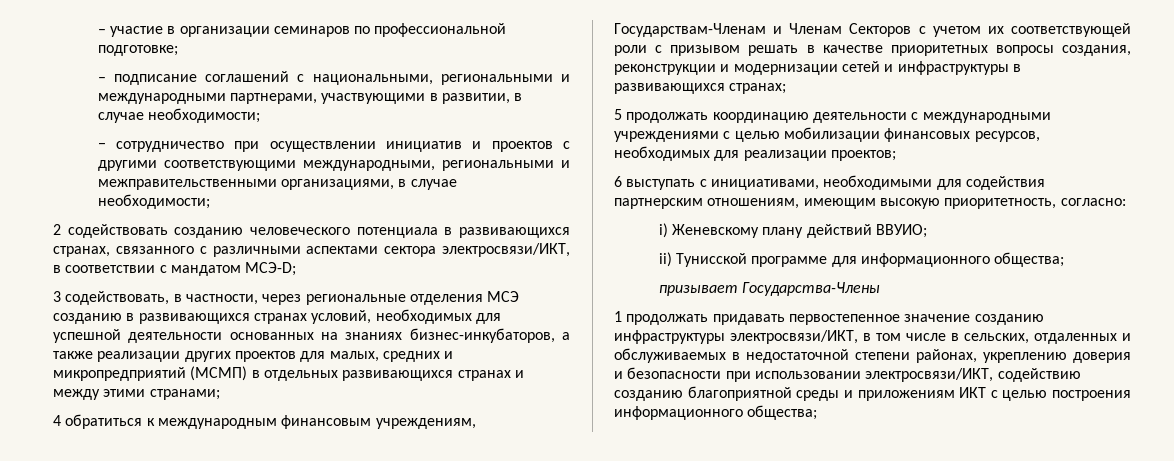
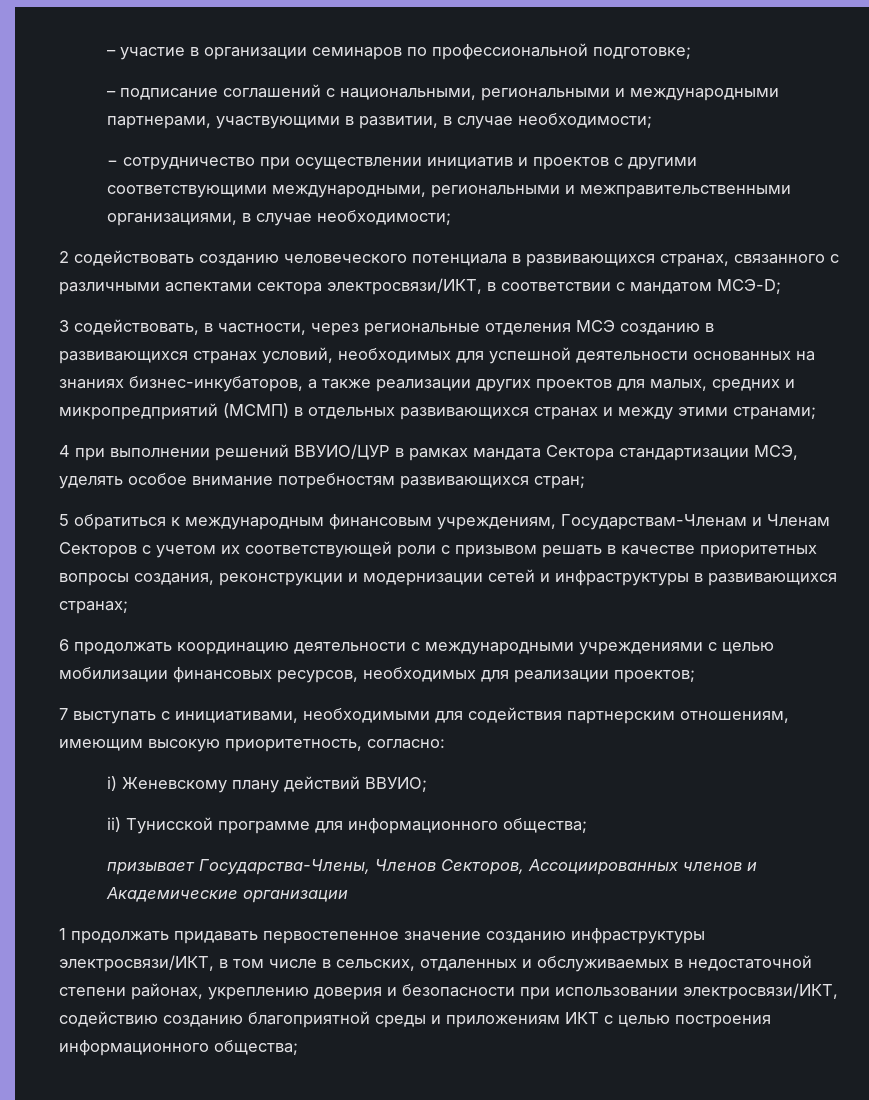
(61, 420) none -> [75,444,798,461] [59,473,585,489] [59,514,69,526] при выполнении решений ВВУИО/ЦУР в рамках мандата Сектора стандартизации МСЭ, уделять особое внимание потребностям развивающихся стран; // 5
[614,109,622,120] 5 -> [59,639,69,651] 6
[614,176,622,187] 6 -> [59,708,68,720] 7
[741,282,880,296] Государства-Члены -> [199,859,758,875] [106,887,349,903] Государства-Члены, Членов Секторов, Ассоциированных членов и Академические организации

